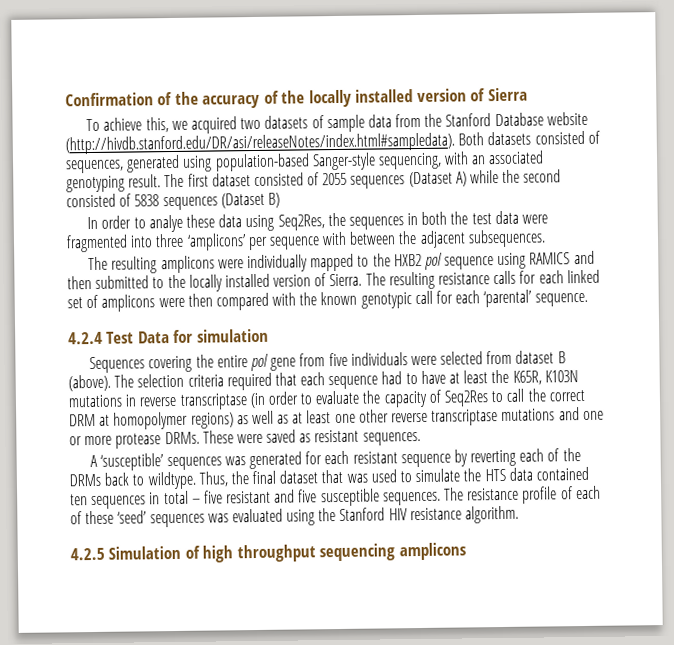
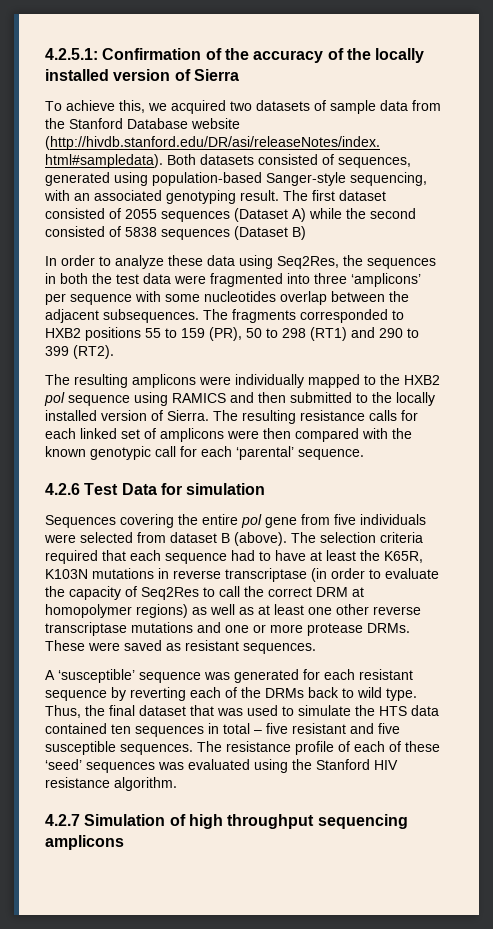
(65, 99) none -> [45,48,98,60] 4.2.5.1:
[148,214,183,233] analye -> [115,255,164,269] analyze
(348, 238) none -> [165,291,327,305] some nucleotides overlap
(546, 238) none -> [203,309,404,323] [45,327,419,341] [45,345,114,359] The fragments corresponded to HXB2 positions 55 to 159 (PR), 50 to 298 (RT1) and 290 to 399 (RT2).
[68,331,103,345] 4.2.4 -> [45,483,80,495] 4.2.6
[166,456,222,471] sequences -> [139,672,201,683] sequence
[147,471,197,490] wildtype. -> [357,687,417,701] wild type.
[70,547,105,561] 4.2.5 -> [45,814,80,826] 4.2.7

